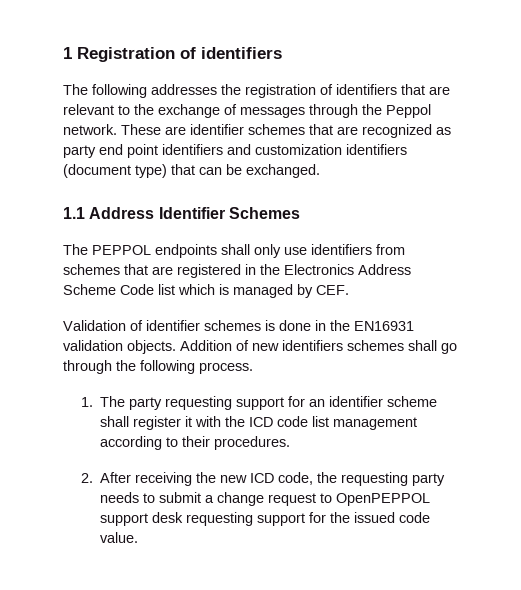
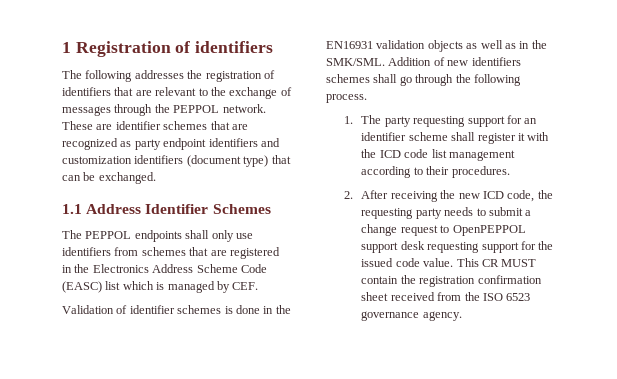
[386,104,431,118] Peppol -> [173,105,220,113] PEPPOL
[99,144,158,158] end point -> [163,138,207,150] endpoint
(154, 289) none -> [62,281,102,293] (EASC)
[127,340,176,354] objects. -> [427,40,547,52] [326,58,385,66] objects as well as in the SMK/SML.
(138, 537) none -> [456,258,537,267] [361,275,542,287] [361,292,531,301] [361,311,462,321] This CR MUST contain the registration confirmation sheet received from the ISO 6523 governance agency.

